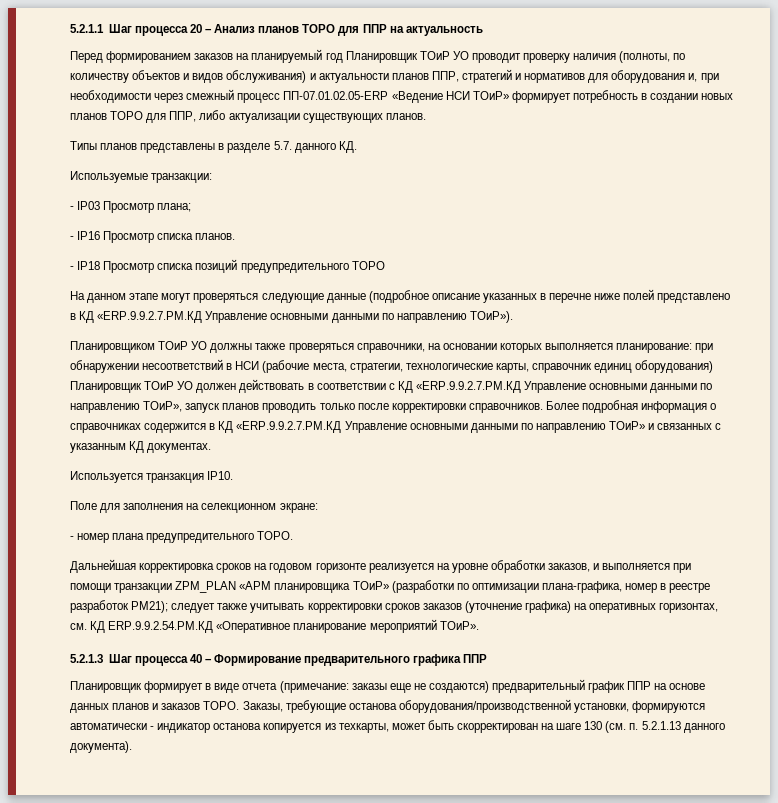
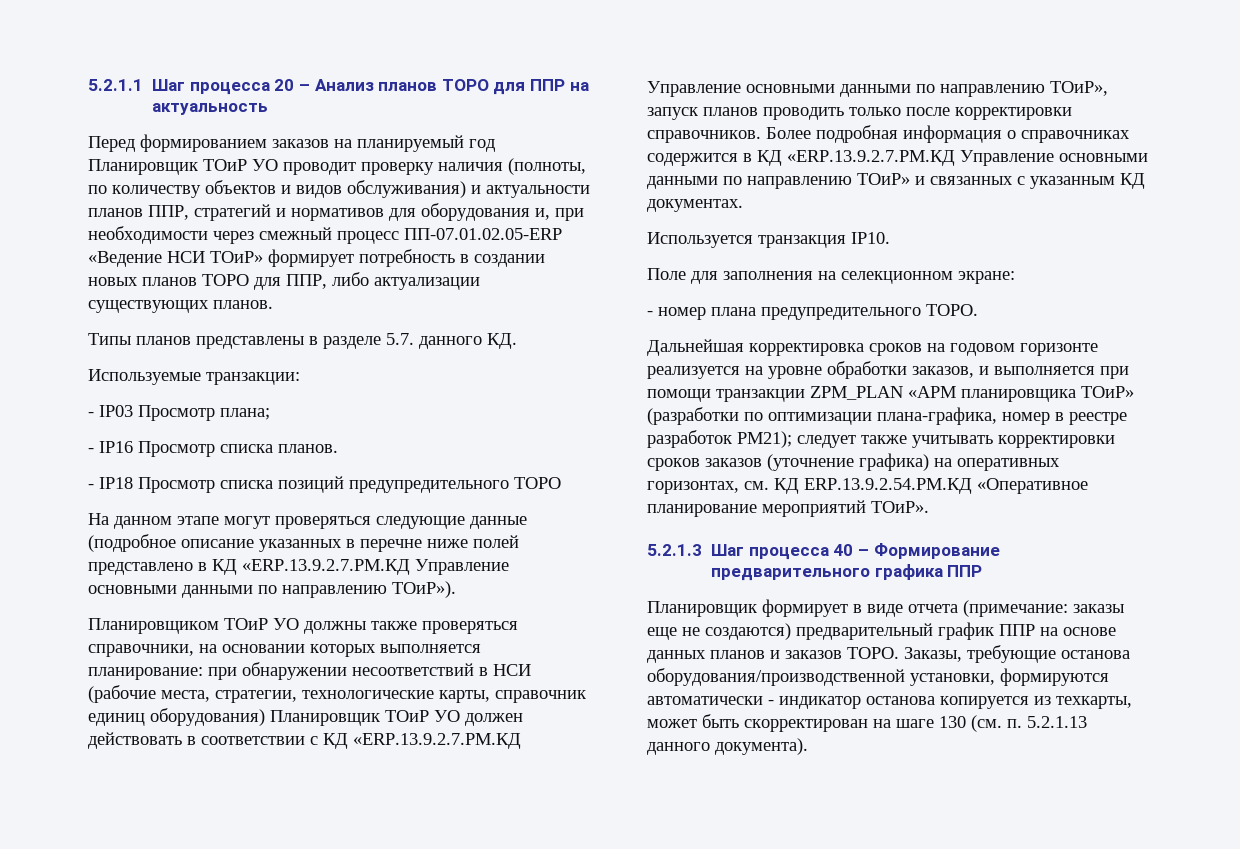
[97,311,203,323] «ERP.9.9.2.7.PM.КД -> [242,559,410,575] «ERP.13.9.2.7.PM.КД
[415,381,521,393] «ERP.9.9.2.7.PM.КД -> [353,733,521,749] «ERP.13.9.2.7.PM.КД
[236,421,342,433] «ERP.9.9.2.7.PM.КД -> [787,150,955,166] «ERP.13.9.2.7.PM.КД
[108,621,214,633] ERP.9.9.2.54.PM.КД -> [804,478,972,494] ERP.13.9.2.54.PM.КД

